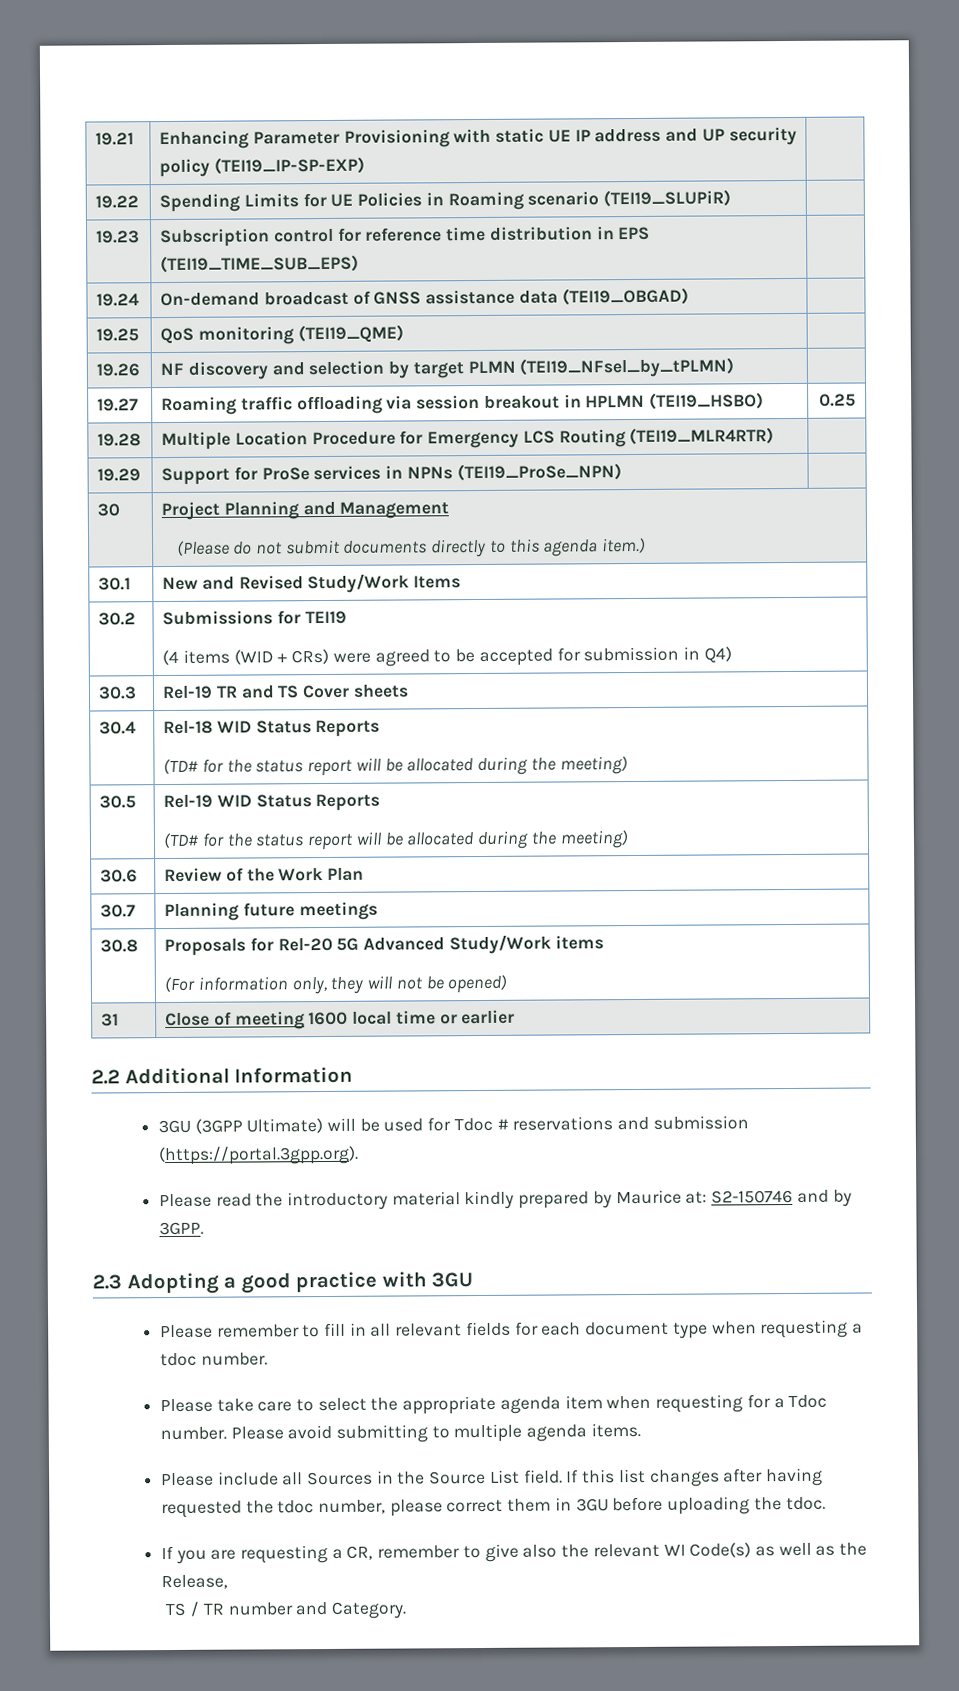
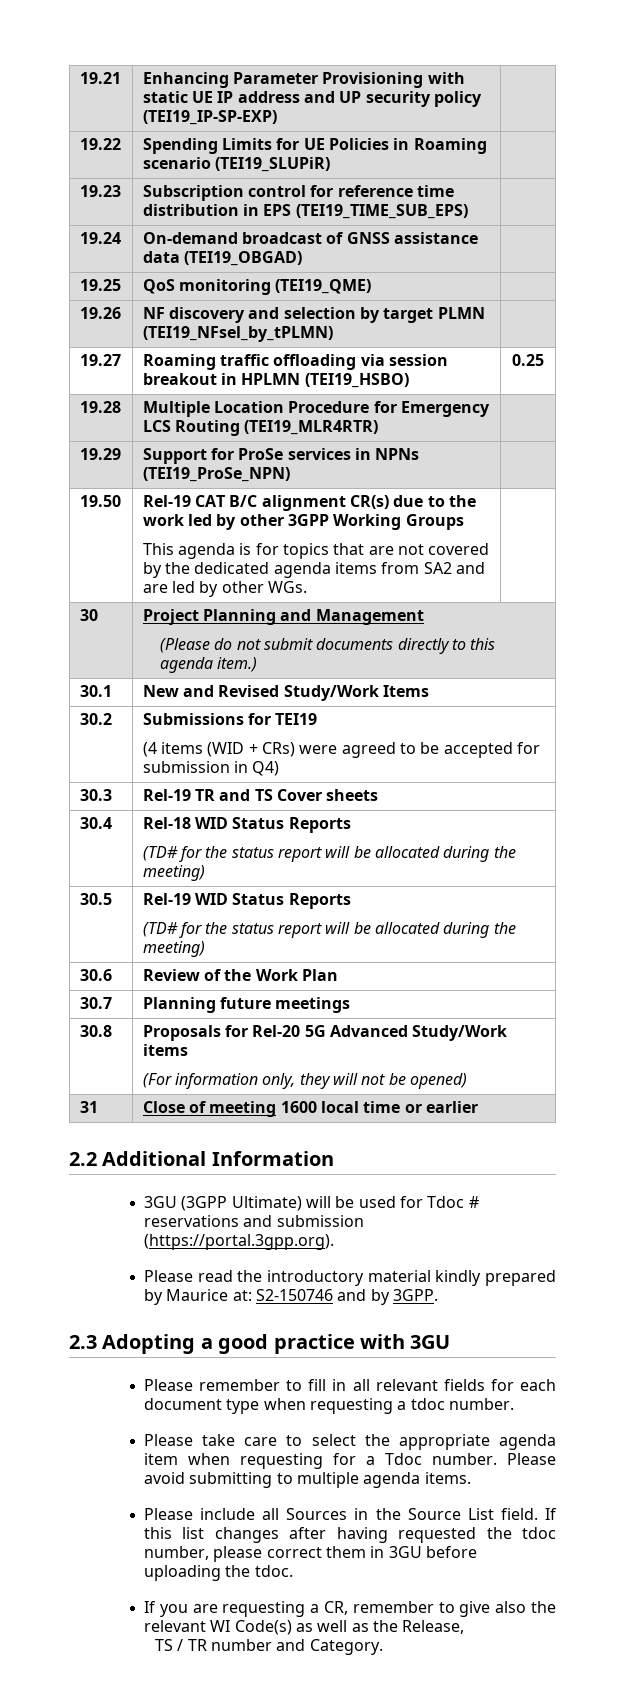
(622, 472) none -> [79,495,121,507] [142,495,477,511] [142,514,464,530] [142,543,490,559] [142,562,486,578] [142,581,308,597] // 19.50 | Rel-19 CAT B/C alignment CR(s) due to the work led by other 3GPP Working Groups // This agenda is for topics that are not covered by the dedicated agenda items from SA2 and are led by other WGs. |

